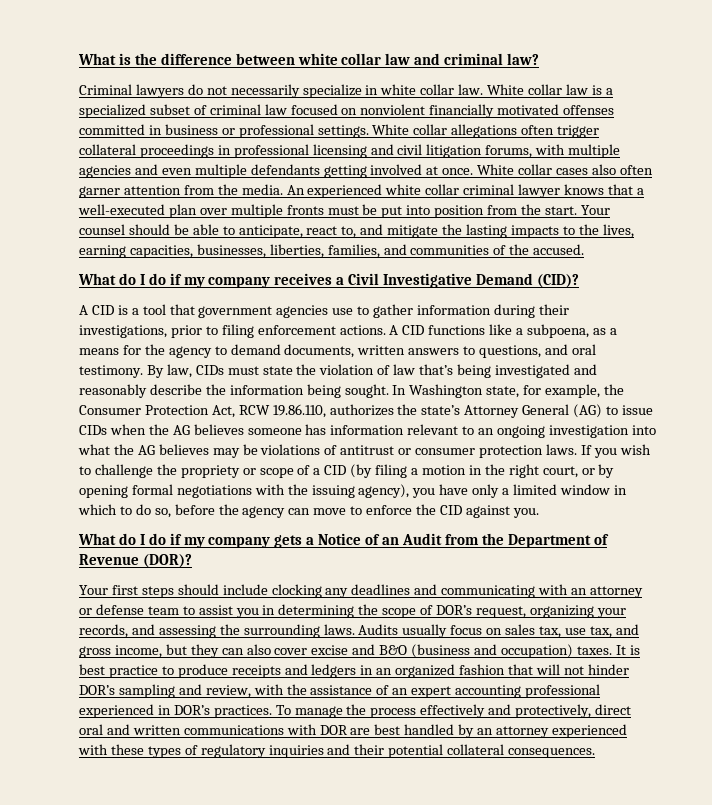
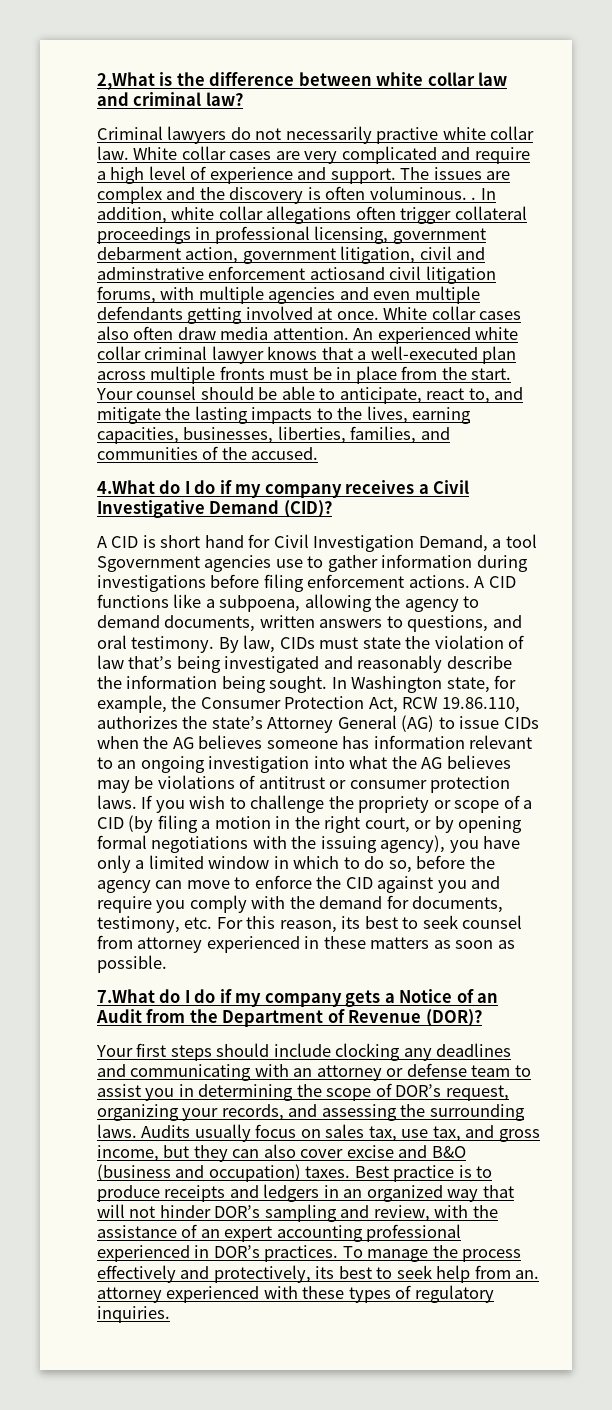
[78,53,116,65] What -> [97,72,155,90] 2,What
[302,84,379,98] specialize in -> [376,127,439,144] practive
[565,84,613,95] [79,104,615,118] [79,124,410,138] law is a specialized subset of criminal law focused on nonviolent financially motivated offenses committed in business or professional settings. White -> [229,146,530,164] [97,166,511,184] [97,186,496,204] [97,207,215,224] cases are very complicated and require a high level of experience and support. The issues are complex and the discovery is often voluminous. . In addition, white
[312,144,394,158] licensing and -> [314,226,486,244] [97,246,486,264] [97,266,385,280] licensing, government debarment action, government litigation, civil and adminstrative enforcement actiosand
[79,184,283,198] garner attention from the media. -> [177,327,349,340] draw media attention.
[199,208,227,215] over -> [97,371,146,380] across
[381,205,485,218] put into position -> [336,366,397,384] in place
[78,273,116,285] What -> [97,480,155,494] 4.What
[131,304,273,318] a tool that government -> [160,534,537,552] [97,556,200,572] short hand for Civil Investigation Demand, a tool Sgovernment
[538,304,569,315] [79,325,218,338] their investigations, prior to -> [97,574,260,592] investigations before
[592,328,617,335] [79,345,141,355] as a means for -> [304,594,372,612] allowing
[512,508,539,518] [78,533,116,545] you. // What -> [437,876,501,893] [97,895,504,913] [97,915,523,933] [97,935,515,953] [97,955,167,973] [97,989,155,1003] you and require you comply with the demand for documents, testimony, etc. For this reason, its best to seek counsel from attorney experienced in these matters as soon as possible. // 7.What
[615,645,640,655] [79,664,158,678] It is best practice -> [354,1165,472,1182] Best practice is
[459,664,506,675] fashion -> [447,1189,479,1202] way
[595,704,632,715] [79,724,494,738] direct oral and written communications with DOR are best handled by an -> [315,1265,540,1283] its best to seek help from an.
[268,744,596,758] inquiries and their potential collateral consequences. -> [97,1306,170,1323] inquiries.

